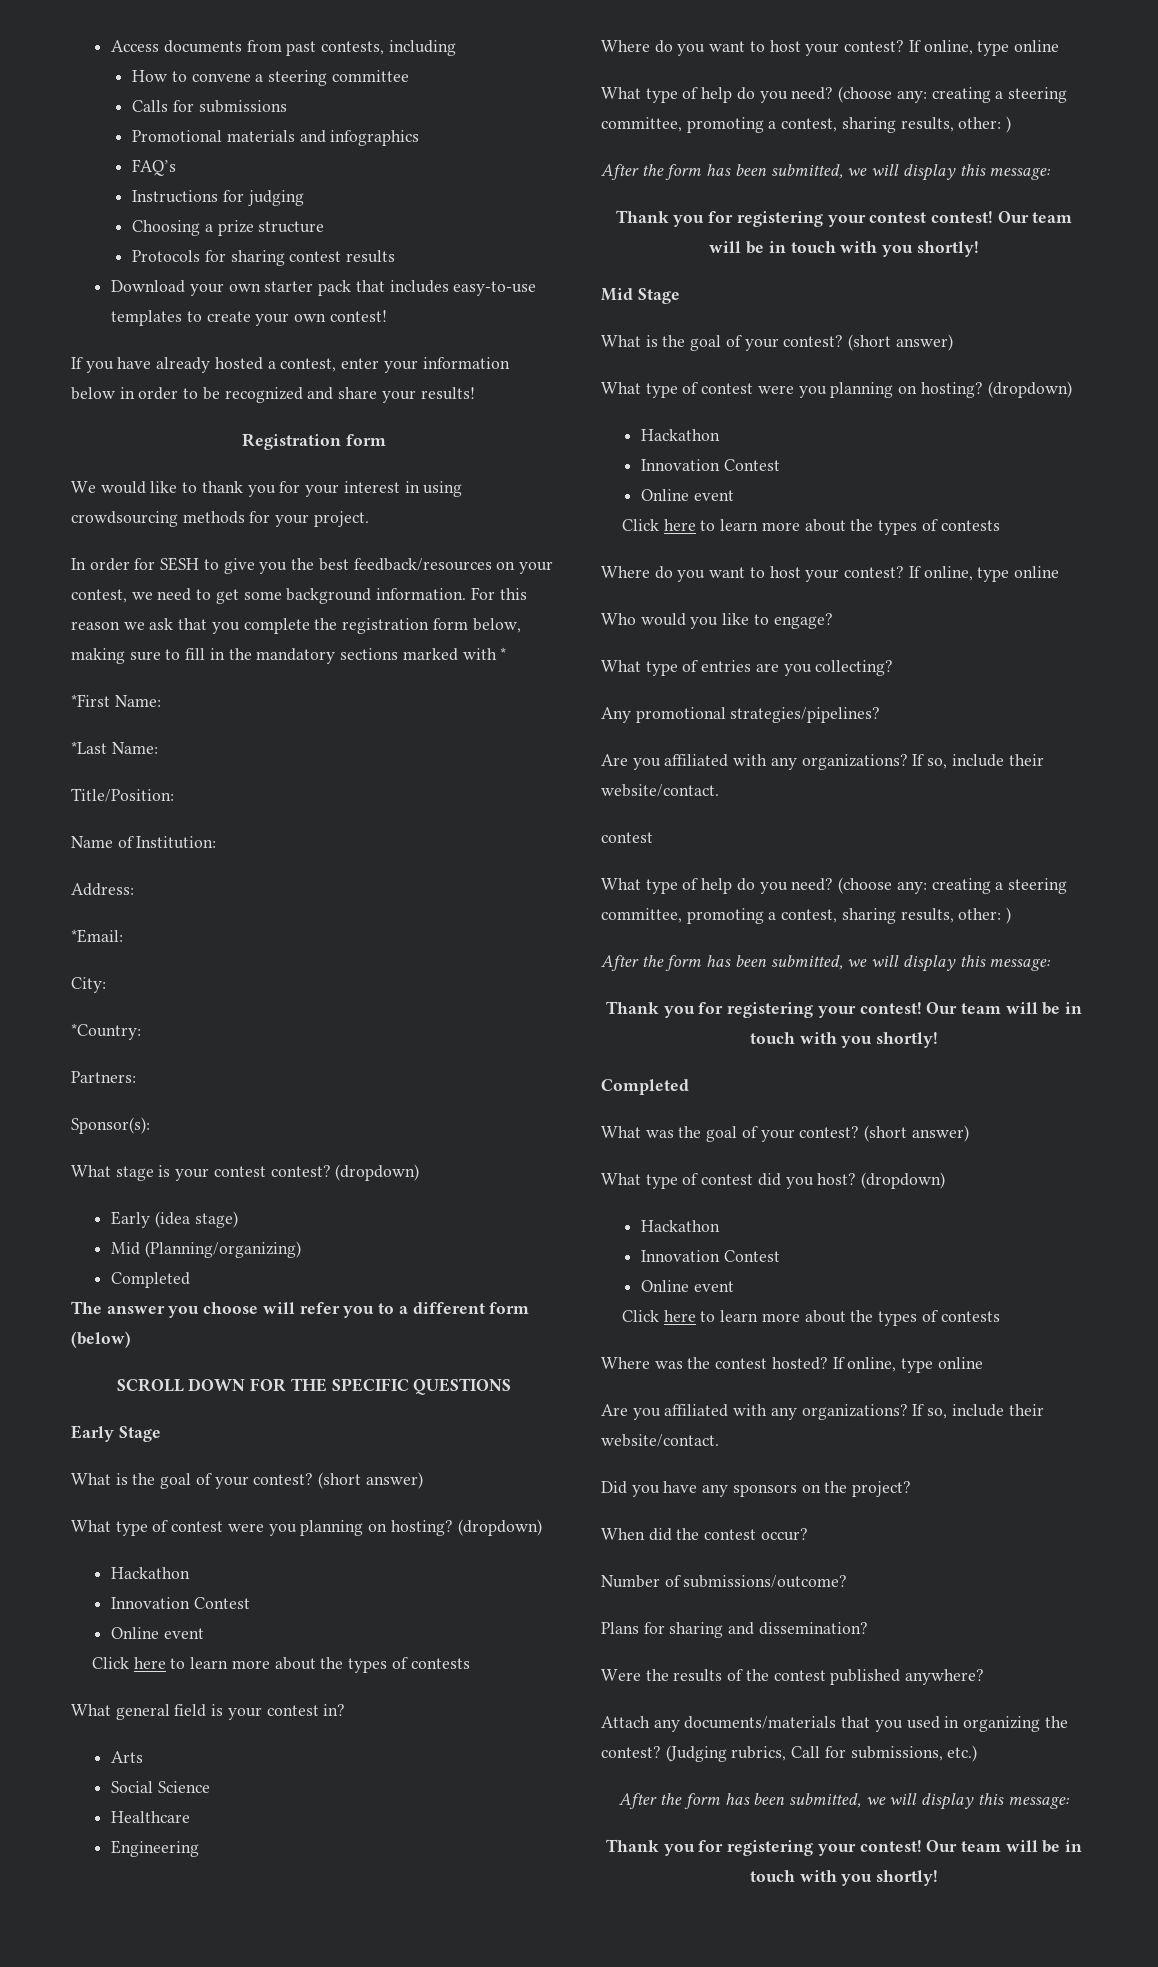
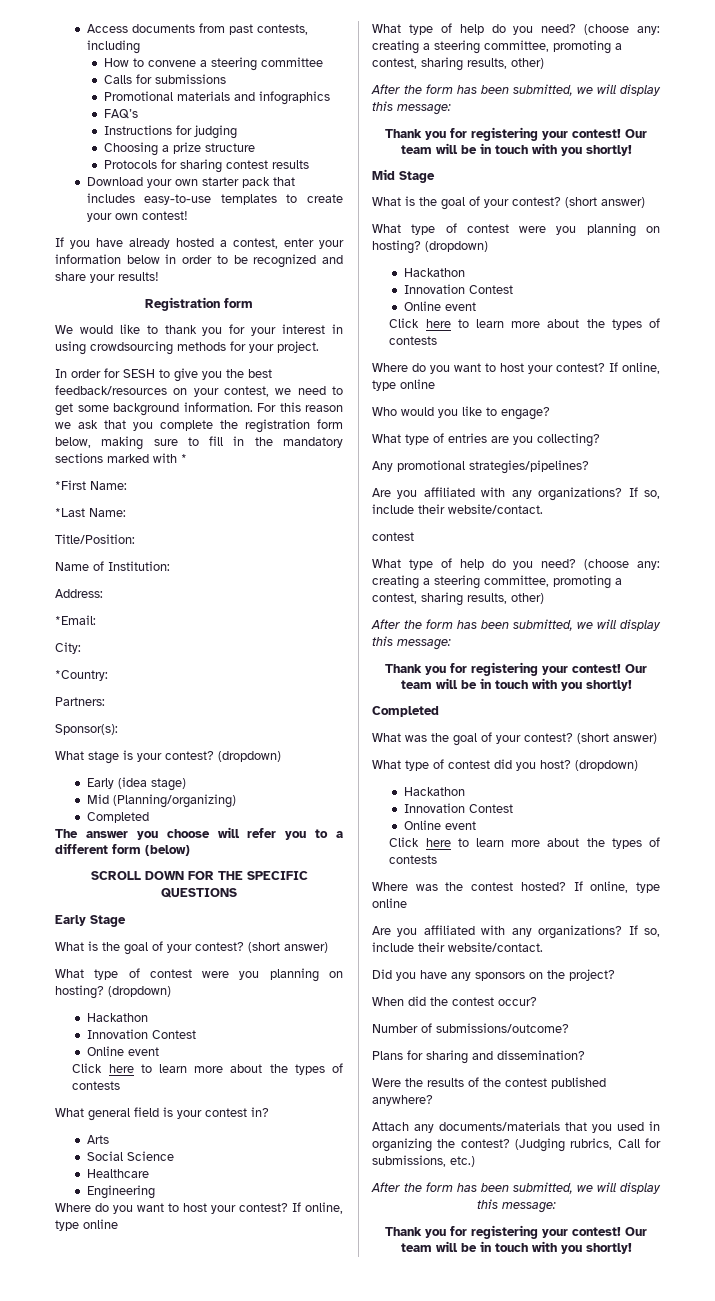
[213,1166,266,1177] contest -> (162, 757) none
[958,116,1012,133] other: ) -> [511,58,544,69] other)
[869,212,927,223] contest -> (568, 135) none
[958,907,1012,924] other: ) -> [511,593,544,604] other)

